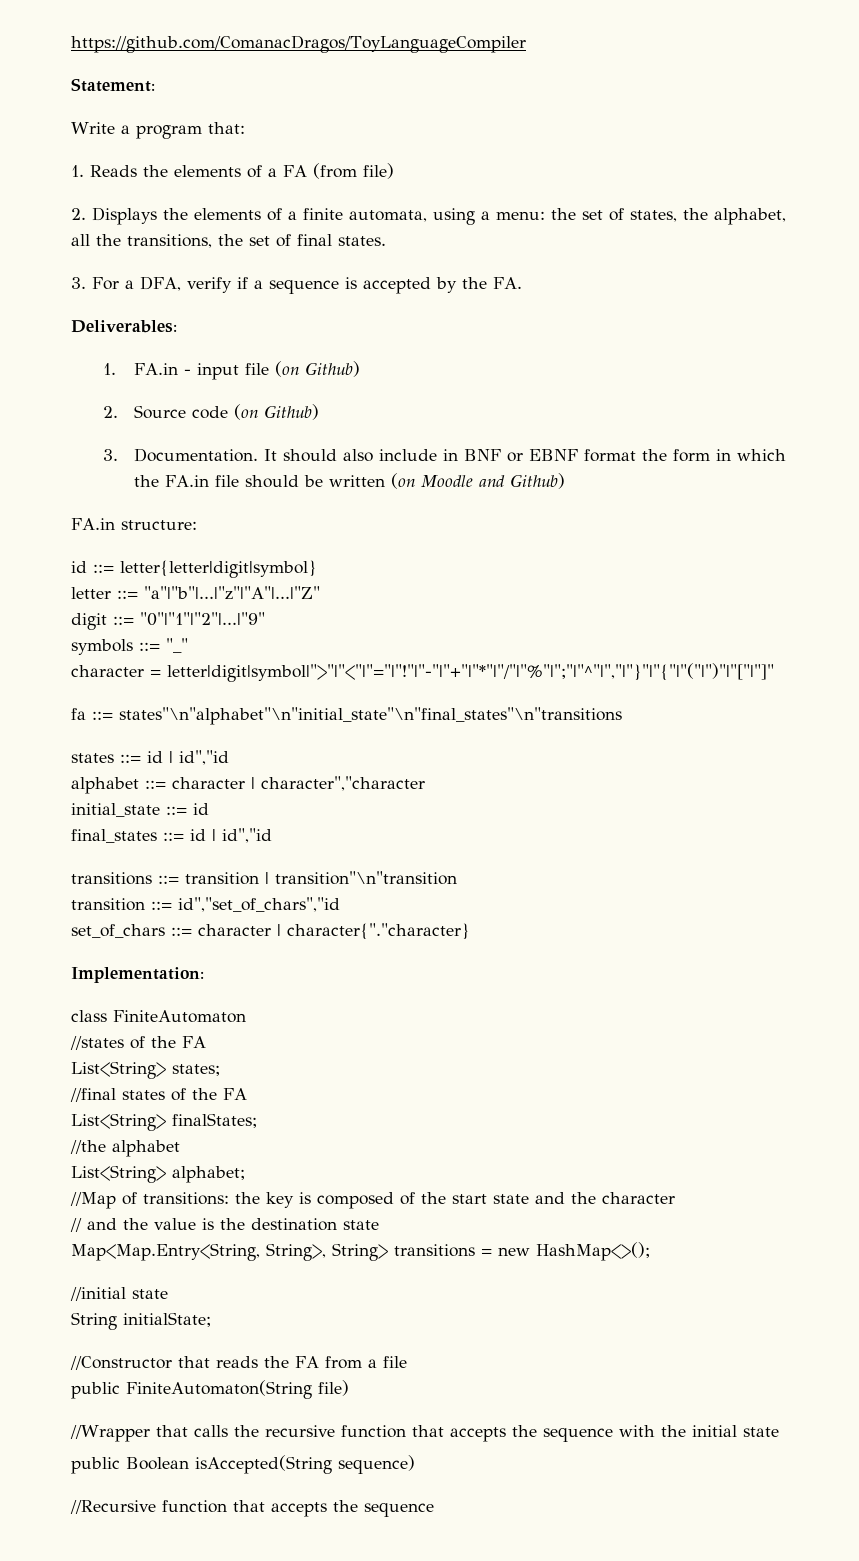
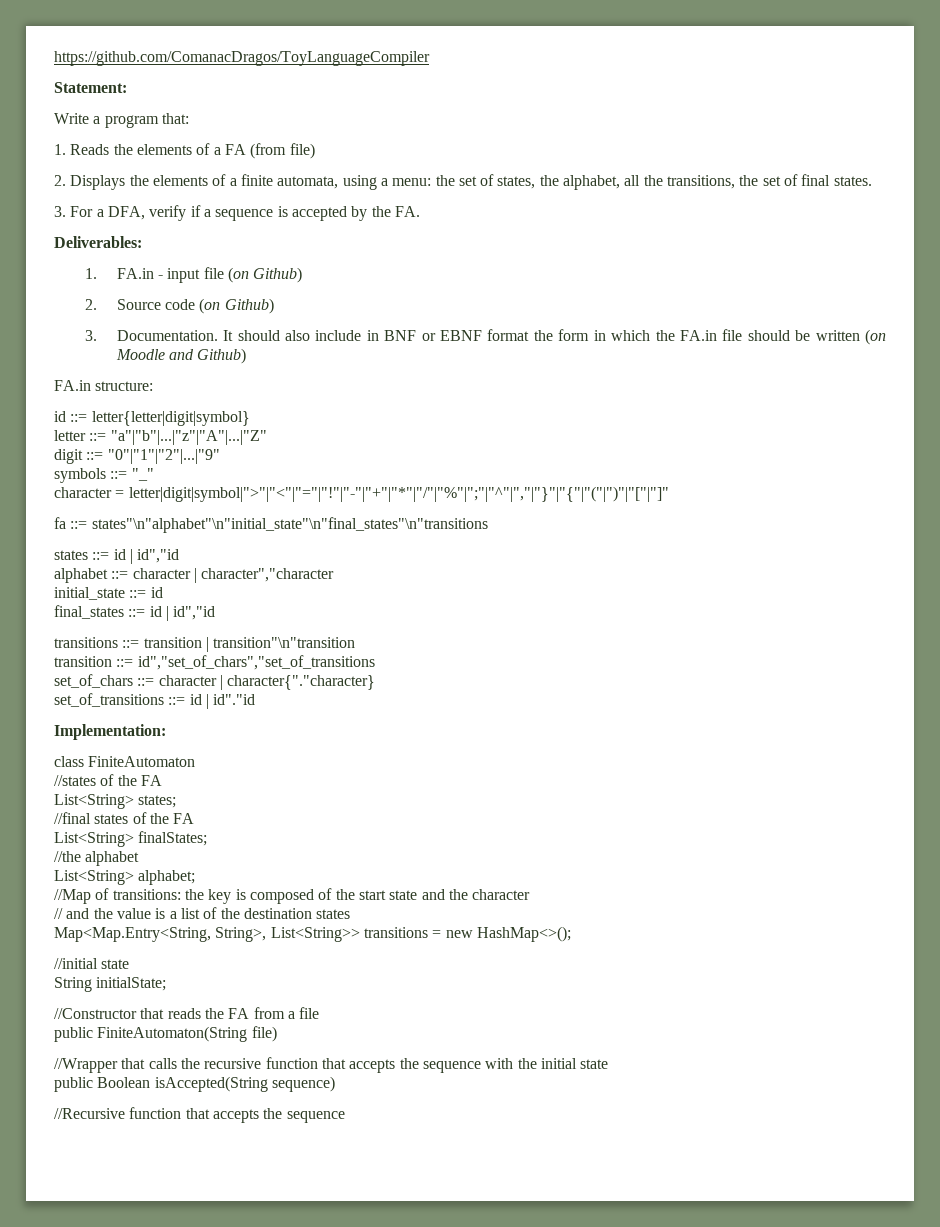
[178,897,340,912] id","set_of_chars","id -> [137,655,375,670] id","set_of_chars","set_of_transitions
(470, 931) none -> [54,693,256,709] // set_of_transitions ::= id | id"."id
(214, 1224) none -> [169,907,218,919] a list of
[343,1220,379,1230] state -> [316,909,351,919] states
[332,1243,388,1261] String> -> [270,927,360,942] List<String>>

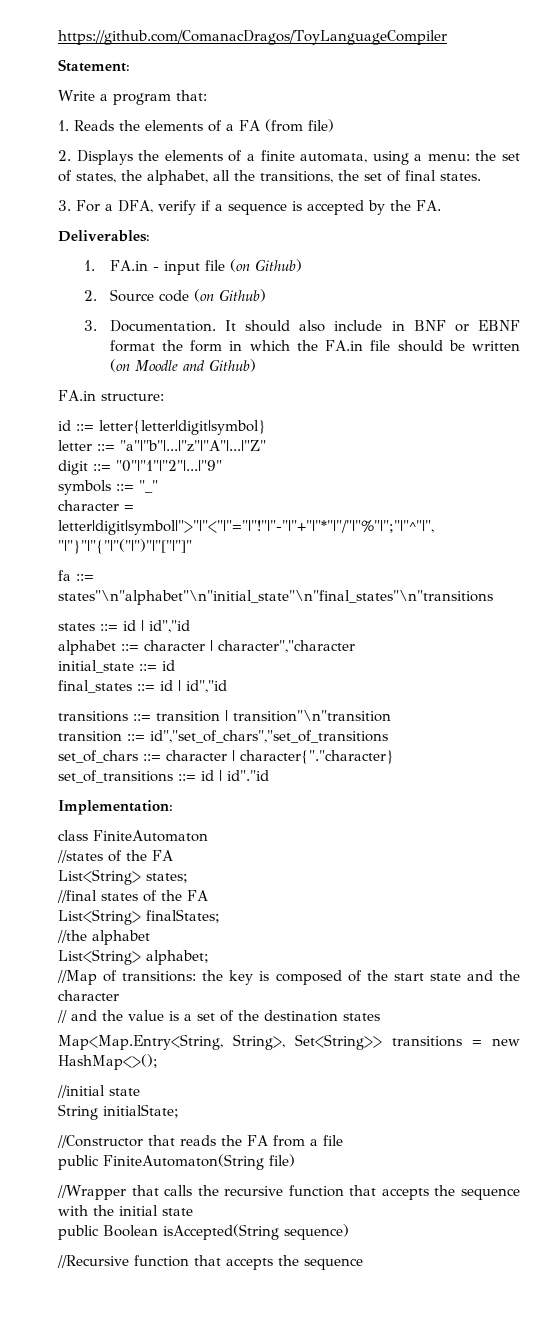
[180,908,200,919] list -> [197,1013,215,1021] set
[270,927,360,942] List<String>> -> [295,1034,382,1050] Set<String>>

